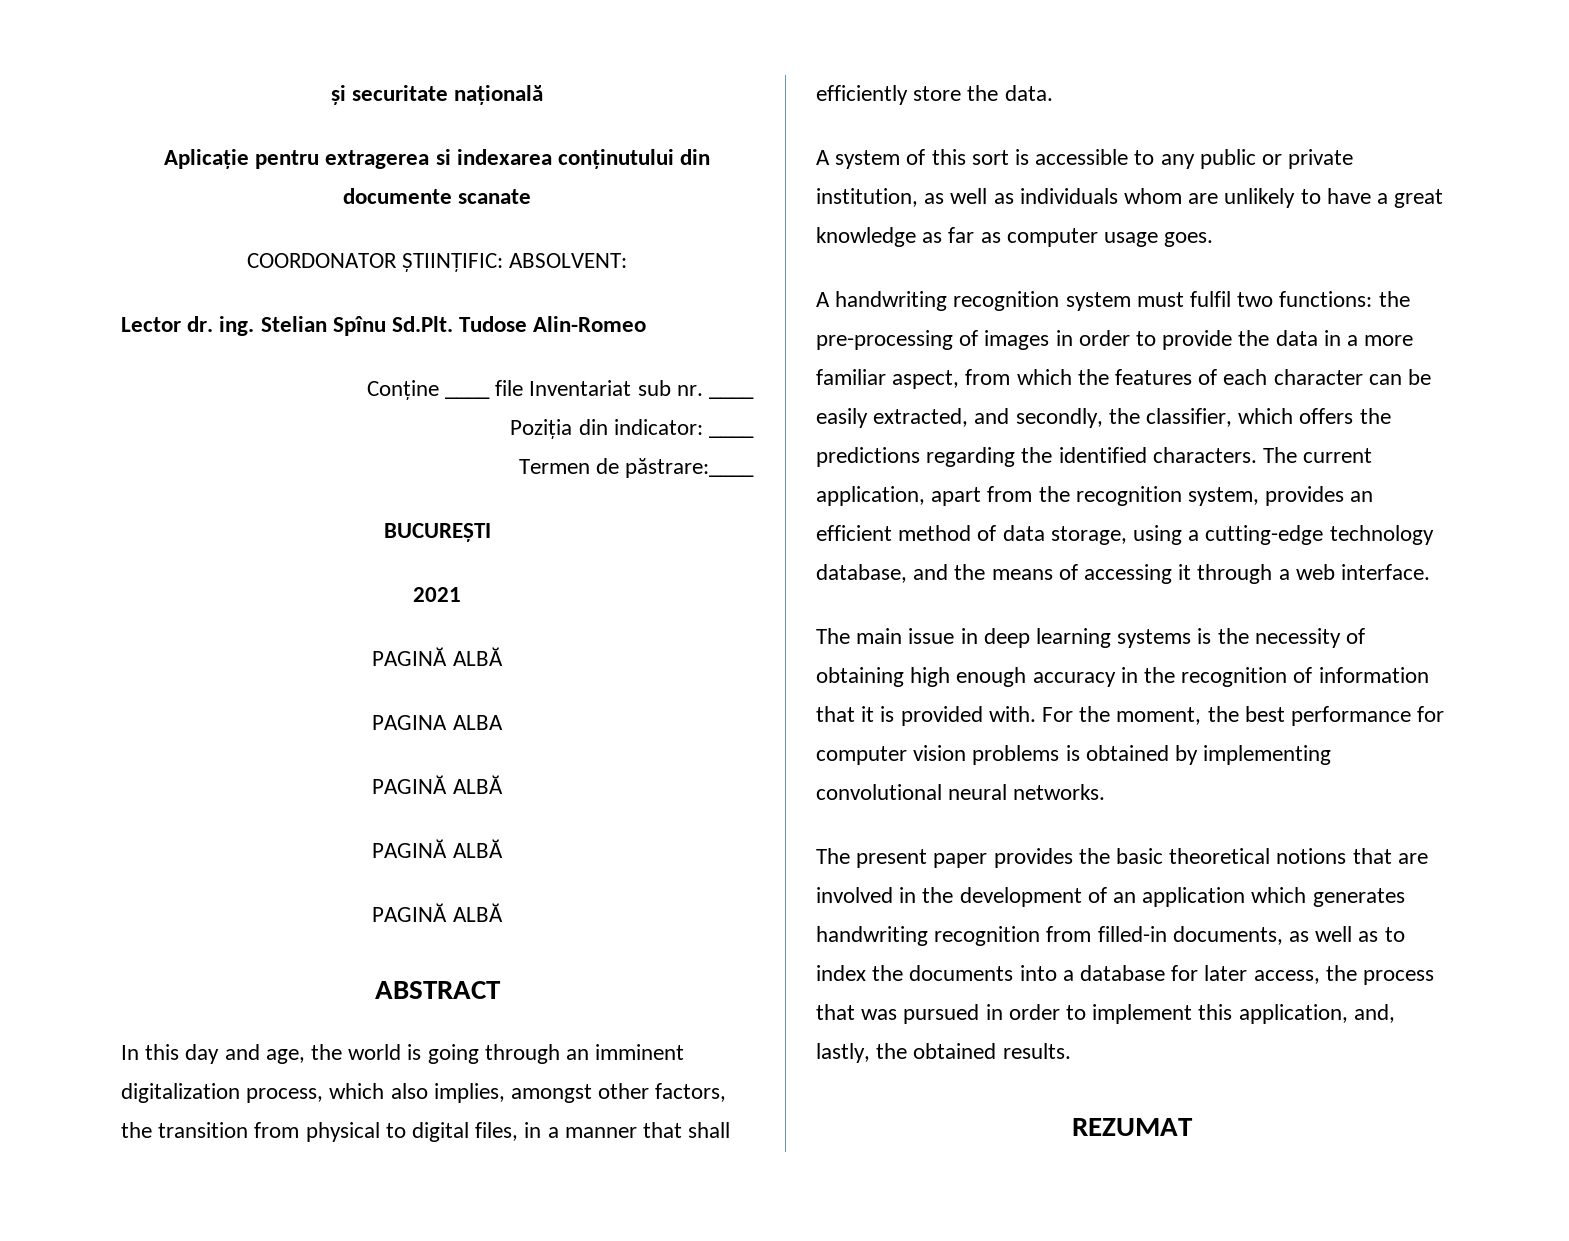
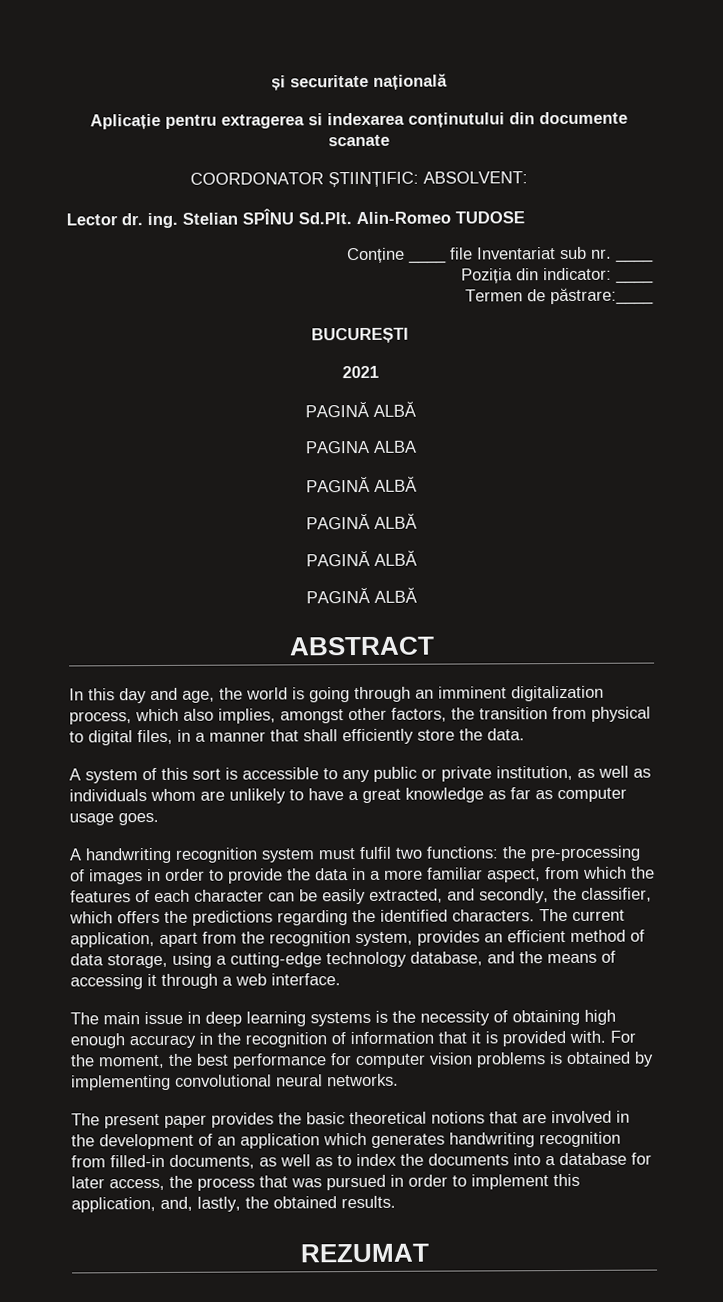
[332,316,528,336] Spînu Sd.Plt. Tudose -> [242,208,352,225] SPÎNU Sd.Plt.
(647, 324) none -> [455,211,525,224] TUDOSE
(503, 912) none -> [305,587,417,604] // PAGINĂ ALBĂ

